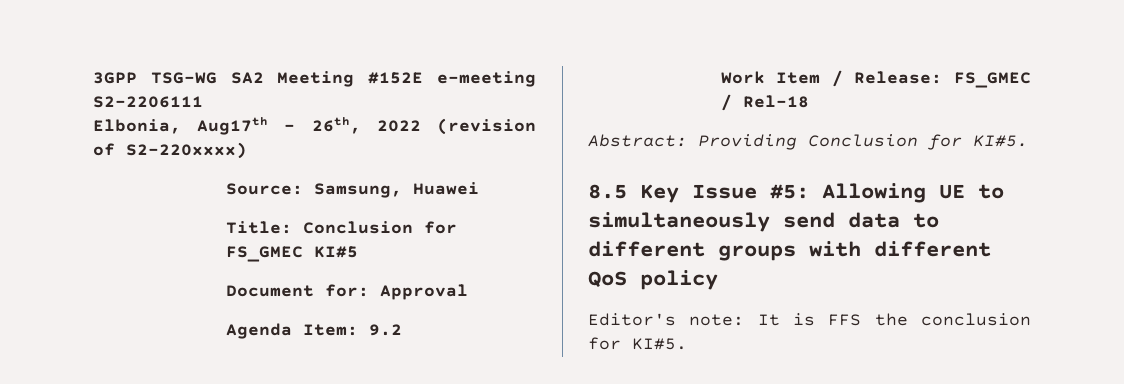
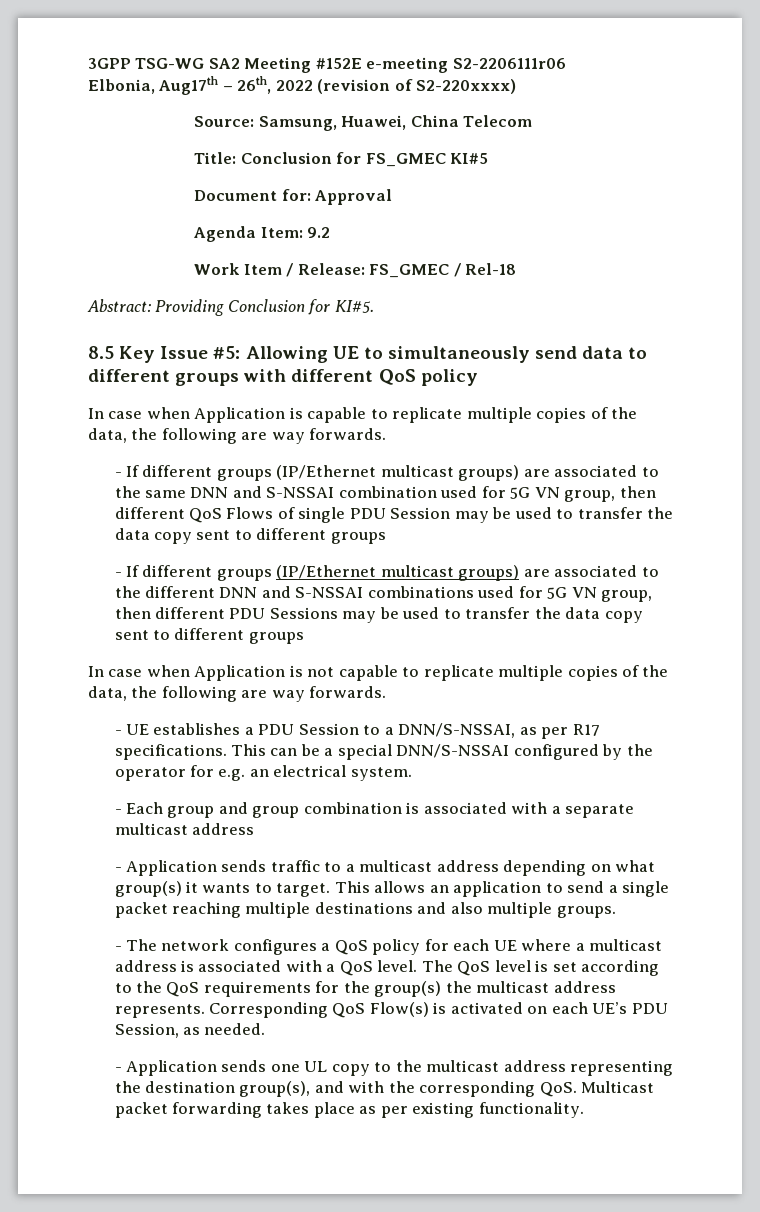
[93,96,203,108] S2-2206111 -> [452,58,566,69] S2-2206111r06
[412,182,479,195] Huawei -> [341,115,533,130] Huawei, China Telecom
[588,313,1031,326] [588,337,687,350] Editor's note: It is FFS the conclusion for KI#5. -> [88,407,638,423] [88,428,387,444] [114,465,659,481] [114,486,656,502] [114,507,674,523] [114,528,386,544] [114,565,659,581] [114,586,653,602] [114,607,643,623] [114,628,304,644] [88,665,669,681] [88,686,387,702] [114,723,600,739] [114,744,653,760] [114,765,412,781] [114,802,635,818] [114,823,255,835] [114,860,656,876] [114,881,670,897] [114,902,616,918] [114,939,663,955] [114,960,660,976] [114,981,616,997] [114,1002,668,1018] [114,1023,266,1038] [114,1060,674,1076] [114,1081,655,1097] [114,1102,584,1118] In case when Application is capable to replicate multiple copies of the data, the following are way forwards. // - If different groups (IP/Ethernet multicast groups) are associated to the same DNN and S-NSSAI combination used for 5G VN group, then different QoS Flows of single PDU Session may be used to transfer the data copy sent to different groups // - If different groups (IP/Ethernet multicast groups) are associated to the different DNN and S-NSSAI combinations used for 5G VN group, then different PDU Sessions may be used to transfer the data copy sent to different groups // In case when Application is not capable to replicate multiple copies of the data, the following are way forwards. // - UE establishes a PDU Session to a DNN/S-NSSAI, as per R17 specifications. This can be a special DNN/S-NSSAI configured by the operator for e.g. an electrical system. // - Each group and group combination is associated with a separate multicast address // - Application sends traffic to a multicast address depending on what group(s) it wants to target. This allows an application to send a single packet reaching multiple destinations and also multiple groups. // - The network configures a QoS policy for each UE where a multicast address is associated with a QoS level. The QoS level is set according to the QoS requirements for the group(s) the multicast address represents. Corresponding QoS Flow(s) is activated on each UE’s PDU Session, as needed. // - Application sends one UL copy to the multicast address representing the destination group(s), and with the corresponding QoS. Multicast packet forwarding takes place as per existing functionality.

